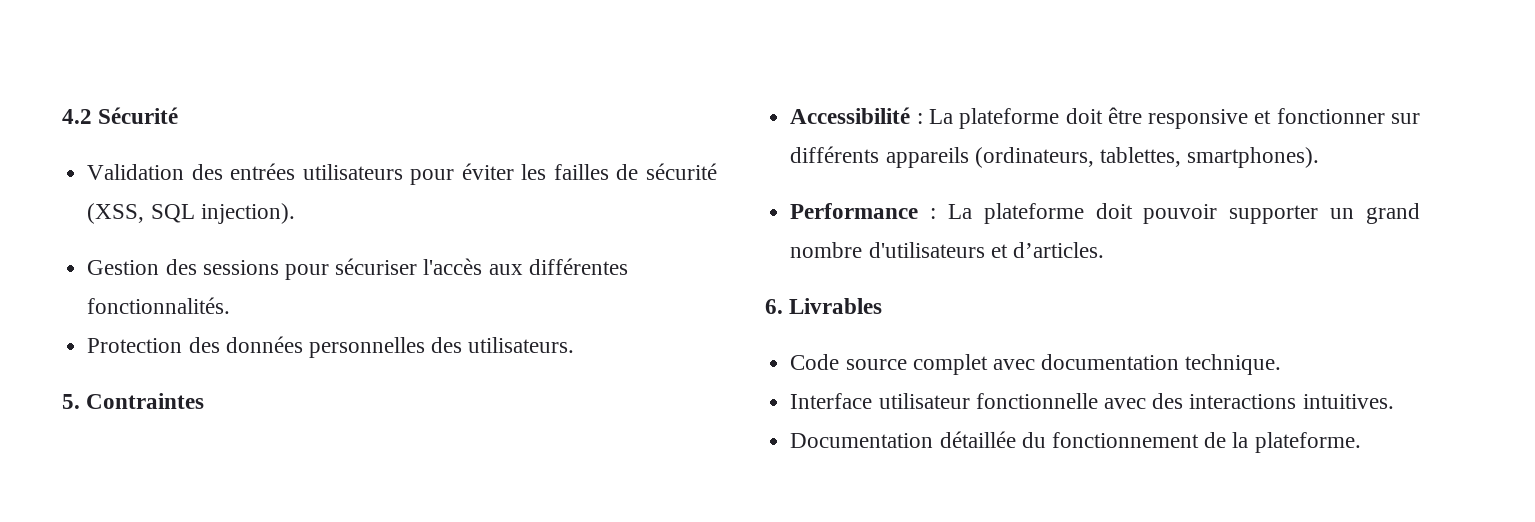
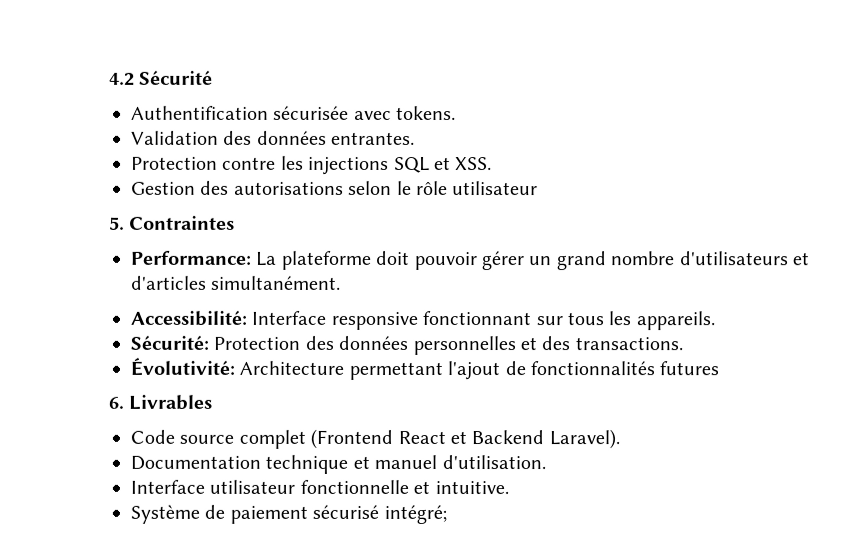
[87,163,718,185] [87,203,295,224] [87,258,628,280] [87,297,231,314] [87,336,575,358] [62,393,205,409] [790,107,1420,129] [790,146,1320,168] [790,203,937,219] Validation des entrées utilisateurs pour éviter les failles de sécurité (XSS, SQL injection). // Gestion des sessions pour sécuriser l'accès aux différentes fonctionnalités. // Protection des données personnelles des utilisateurs. // 5. Contraintes // Accessibilité : La plateforme doit être responsive et fonctionner sur différents appareils (ordinateurs, tablettes, smartphones). // Performance : -> [131,105,457,121] [131,130,416,145] [131,155,493,175] [131,180,539,196] [109,215,236,230] [131,250,252,265] Authentification sécurisée avec tokens. // Validation des données entrantes. // Protection contre les injections SQL et XSS. // Gestion des autorisations selon le rôle utilisateur // 5. Contraintes // Performance:
[1229,205,1319,224] supporter -> [481,251,525,271] gérer
[1012,242,1104,258] d’articles. -> [130,275,342,290] [130,310,715,331] [130,335,683,356] [130,357,720,381] d'articles simultanément. // Accessibilité: Interface responsive fonctionnant sur tous les appareils. // Sécurité: Protection des données personnelles et des transactions. // Évolutivité: Architecture permettant l'ajout de fonctionnalités futures
[992,354,1282,375] [790,393,1394,409] [790,431,1361,453] avec documentation technique. // Interface utilisateur fonctionnelle avec des interactions intuitives. // Documentation détaillée du fonctionnement de la plateforme. -> [310,428,620,450] [130,454,546,474] [130,479,509,495] [130,504,447,525] (Frontend React et Backend Laravel). // Documentation technique et manuel d'utilisation. // Interface utilisateur fonctionnelle et intuitive. // Système de paiement sécurisé intégré;

